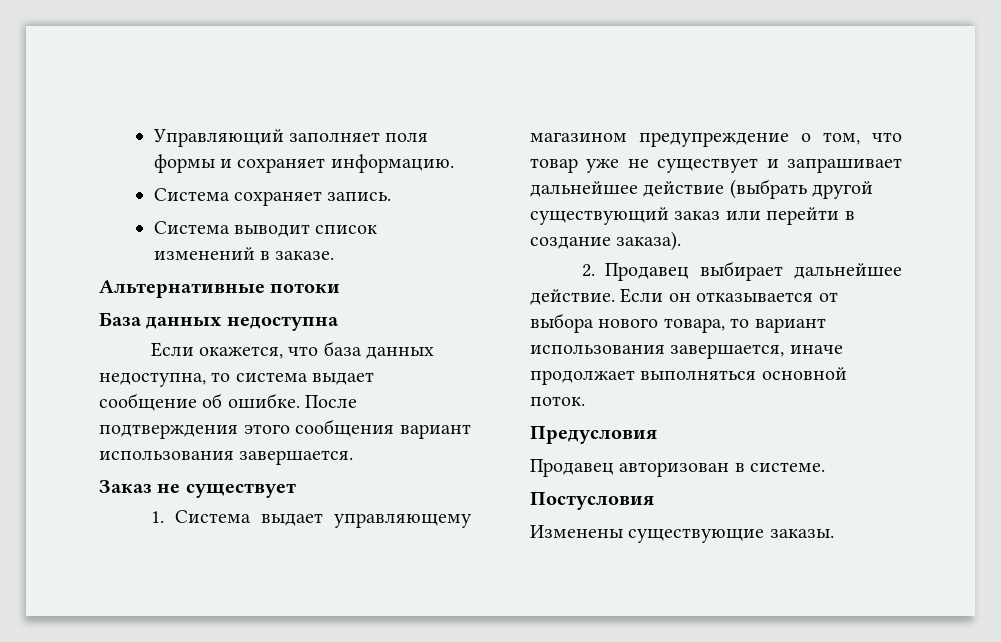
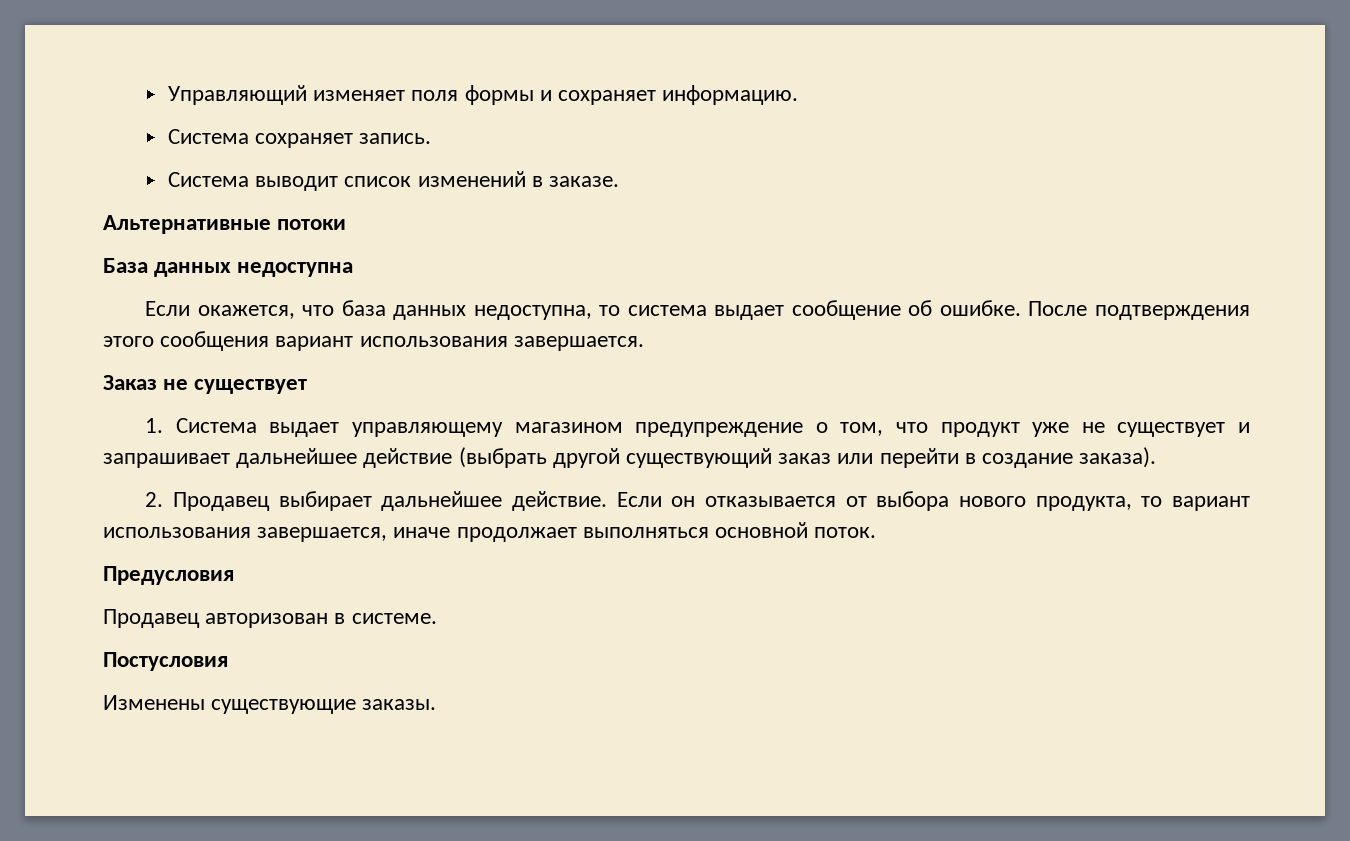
[289,132,381,142] заполняет -> [313,90,406,101] изменяет
[530,158,578,173] товар -> [940,422,1020,437] продукт
[663,318,725,333] товара, -> [1035,496,1132,511] продукта,

